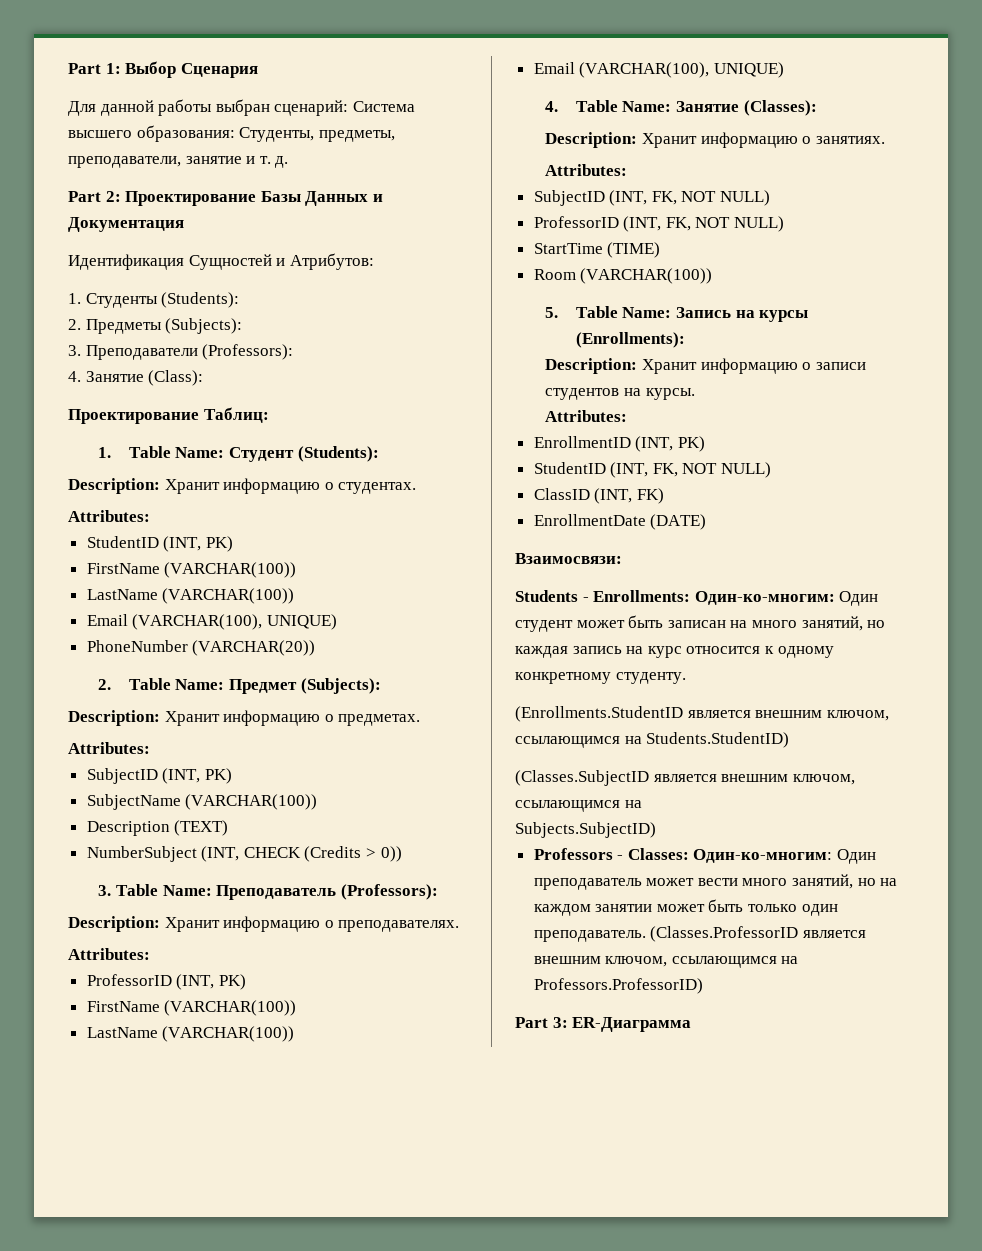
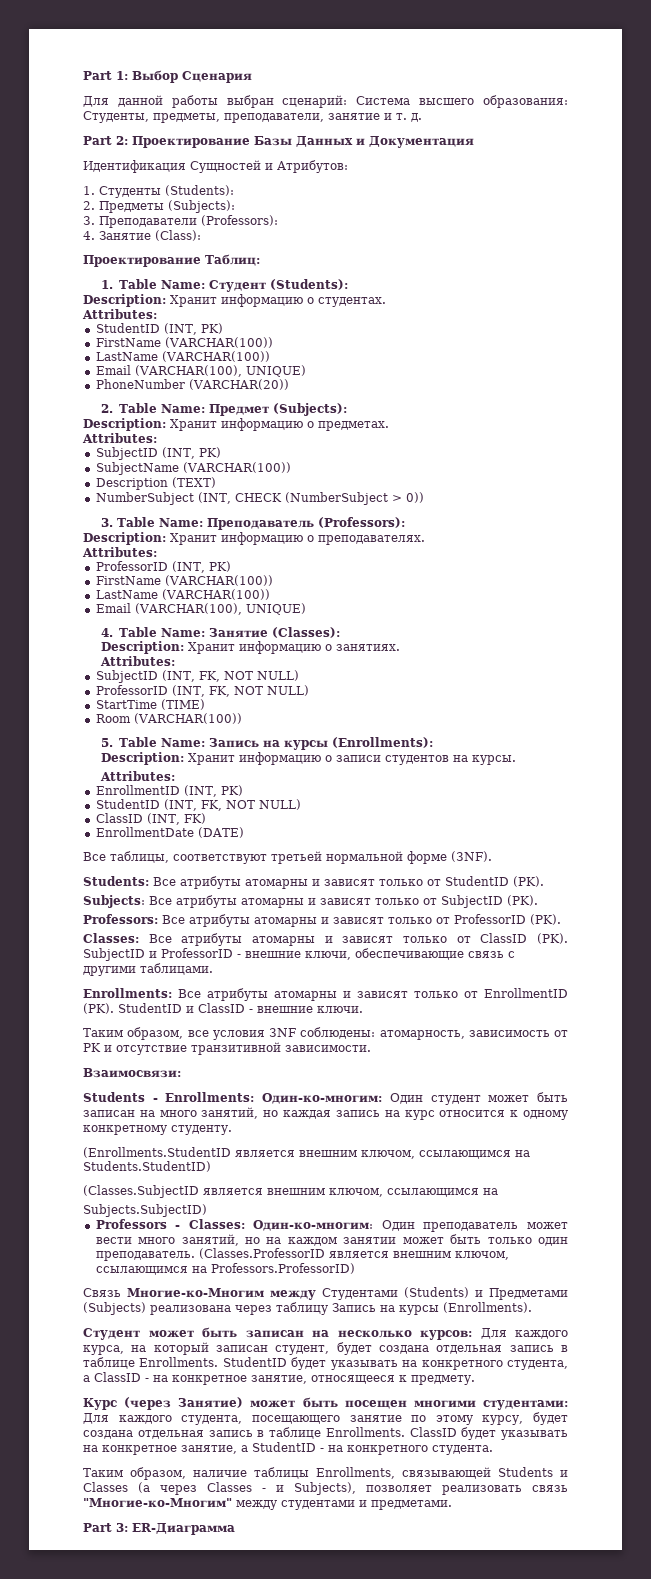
[304,846,362,862] (Credits -> [284,492,388,505] (NumberSubject
(707, 522) none -> [83,851,492,864] [83,876,544,889] [83,895,538,908] [83,914,561,927] [83,933,568,946] [83,948,515,961] [83,963,213,976] [83,988,568,1001] [83,1003,363,1014] [83,1027,568,1040] [83,1042,371,1055] // Все таблицы, соответствуют третьей нормальной форме (3NF). // Students: Все атрибуты атомарны и зависят только от StudentID (PK). // Subjects: Все атрибуты атомарны и зависят только от SubjectID (PK). // Professors: Все атрибуты атомарны и зависят только от ProfessorID (PK). // Classes: Все атрибуты атомарны и зависят только от ClassID (PK). SubjectID и ProfessorID - внешние ключи, обеспечивающие связь с другими таблицами. // Enrollments: Все атрибуты атомарны и зависят только от EnrollmentID (PK). StudentID и ClassID - внешние ключи. // Таким образом, все условия 3NF соблюдены: атомарность, зависимость от PK и отсутствие транзитивной зависимости.
(703, 986) none -> [83,1287,568,1300] [83,1302,532,1315] [83,1327,568,1340] [83,1342,568,1355] [83,1357,568,1370] [83,1372,475,1385] [83,1397,568,1410] [83,1412,568,1425] [83,1427,568,1440] [83,1442,493,1455] [83,1467,568,1480] [83,1482,568,1495] [83,1498,452,1510] // Связь Многие-ко-Многим между Студентами (Students) и Предметами (Subjects) реализована через таблицу Запись на курсы (Enrollments). // Студент может быть записан на несколько курсов: Для каждого курса, на который записан студент, будет создана отдельная запись в таблице Enrollments. StudentID будет указывать на конкретного студента, а ClassID - на конкретное занятие, относящееся к предмету. // Курс (через Занятие) может быть посещен многими студентами: Для каждого студента, посещающего занятие по этому курсу, будет создана отдельная запись в таблице Enrollments. ClassID будет указывать на конкретное занятие, а StudentID - на конкретного студента. // Таким образом, наличие таблицы Enrollments, связывающей Students и Classes (а через Classes - и Subjects), позволяет реализовать связь "Многие-ко-Многим" между студентами и предметами.

